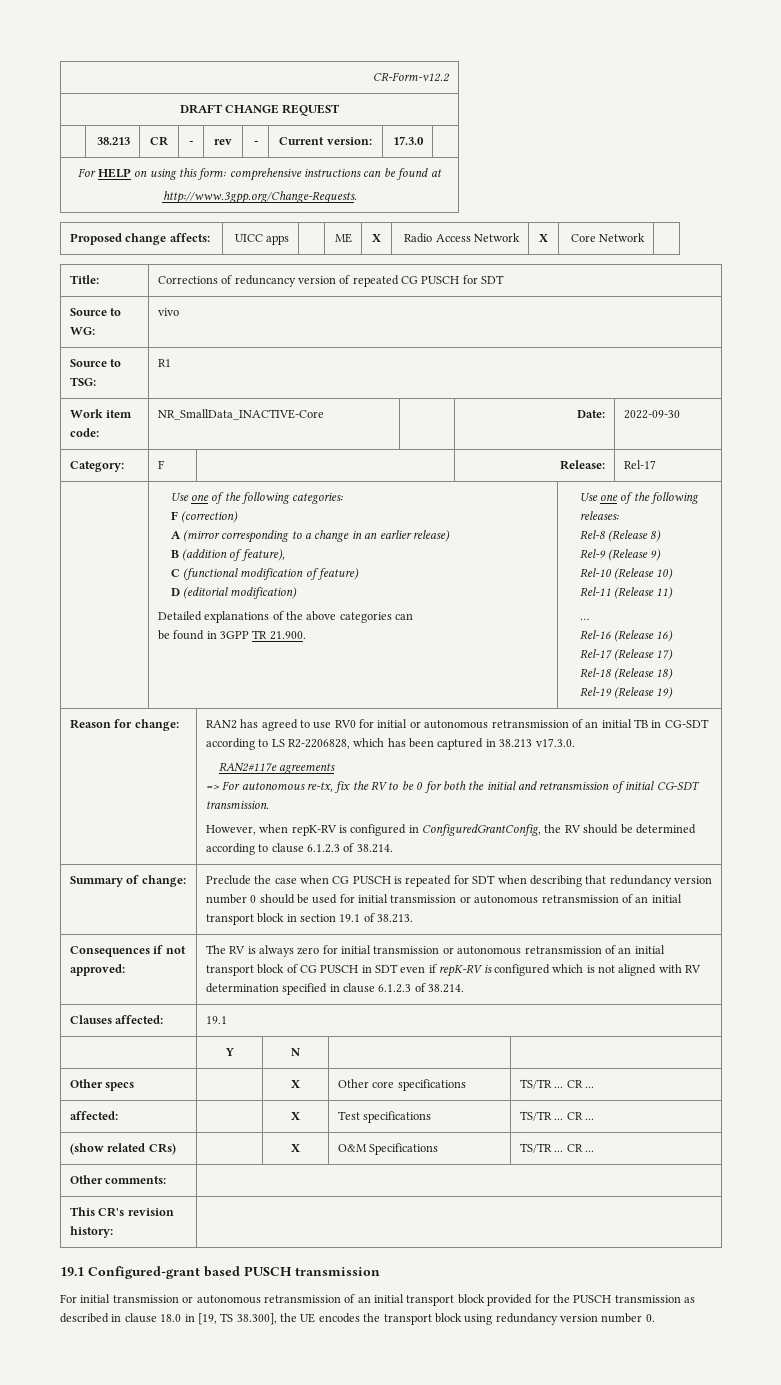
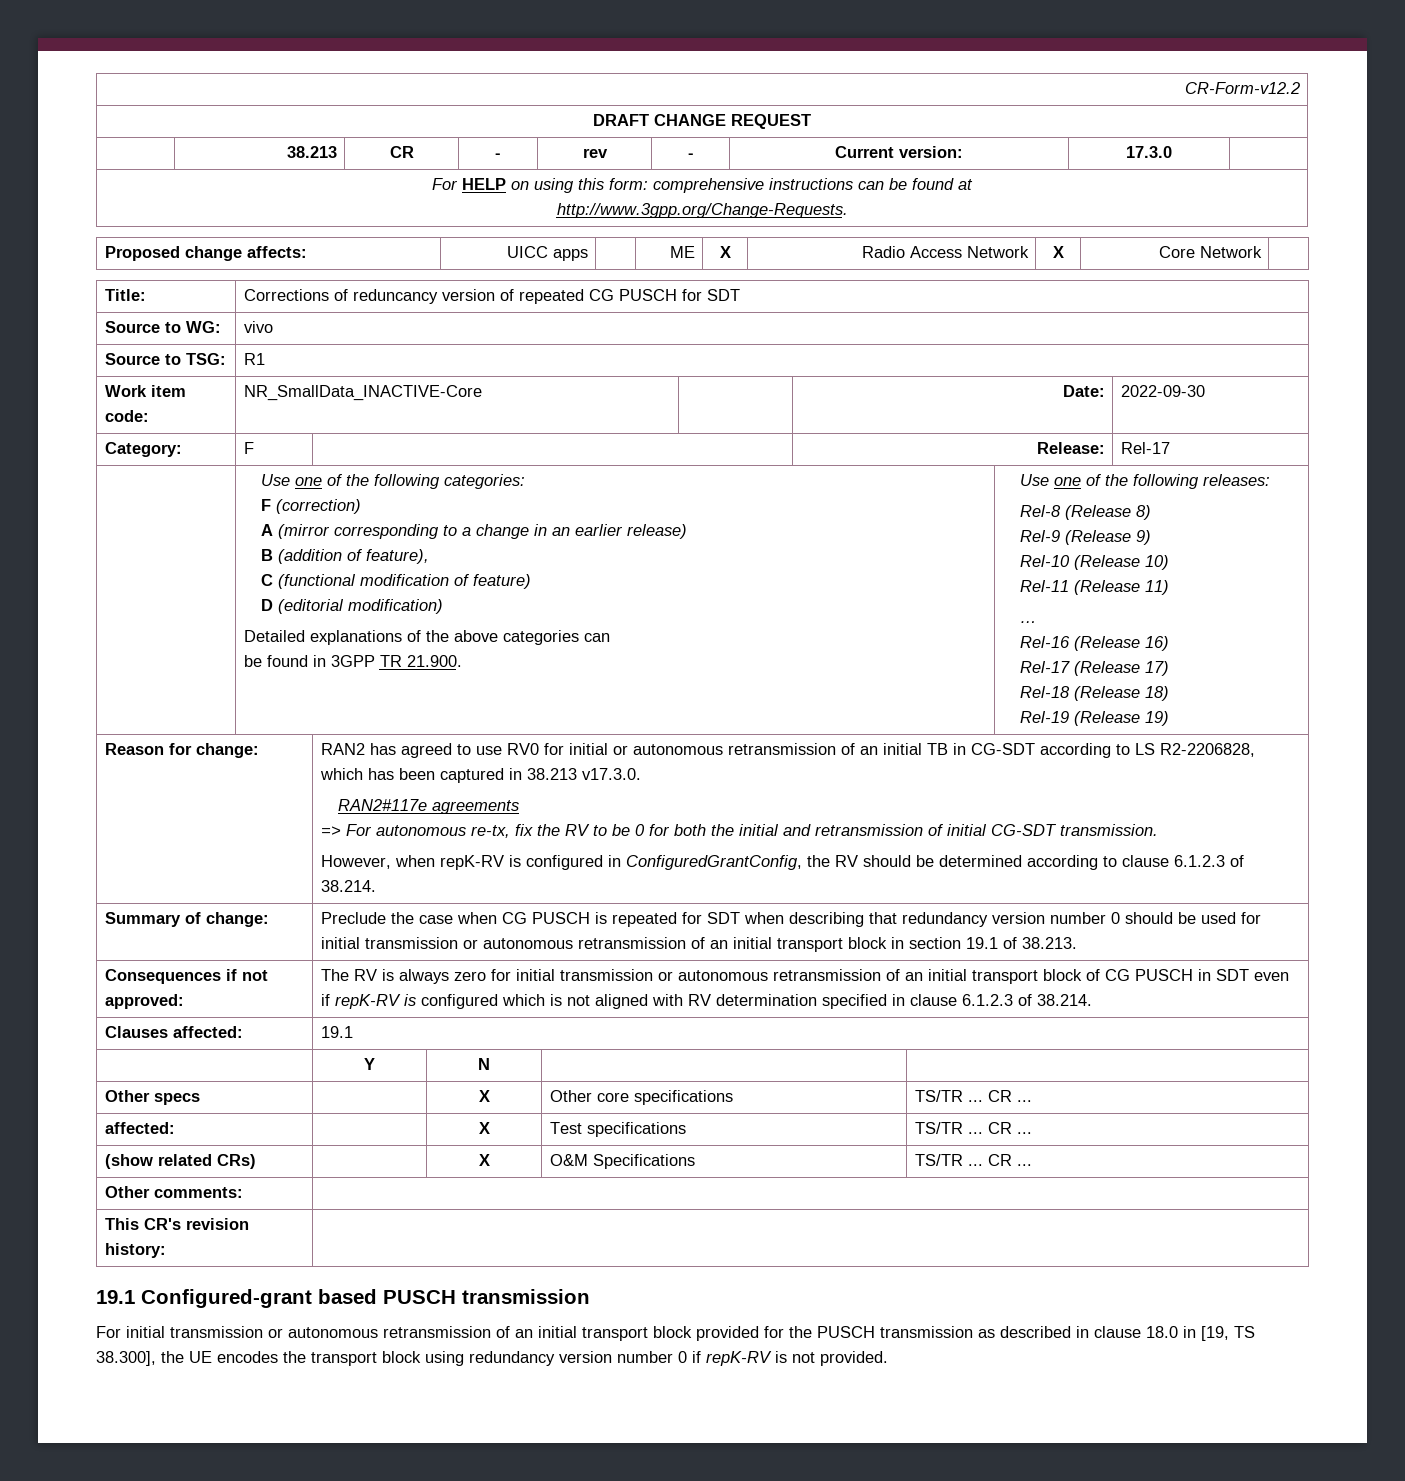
[645,1314,655,1322] 0. -> [678,1351,888,1366] 0 if repK-RV is not provided.

